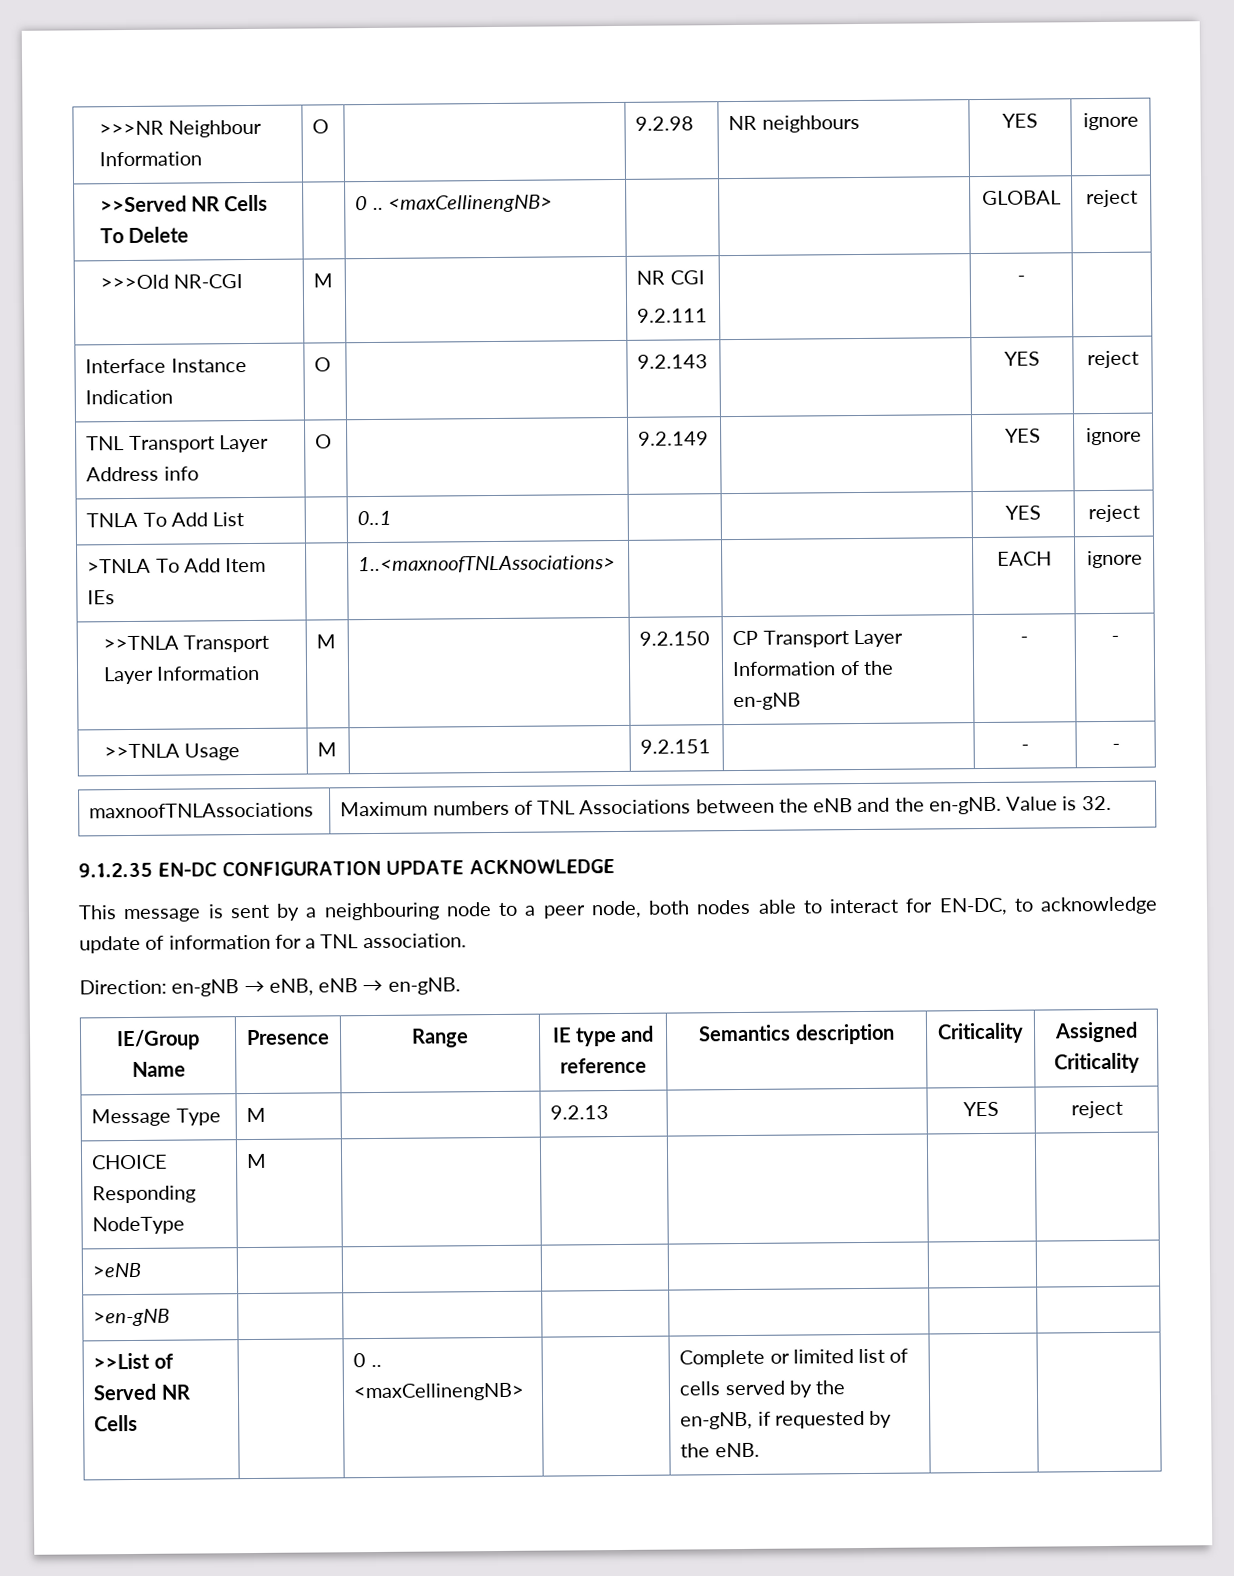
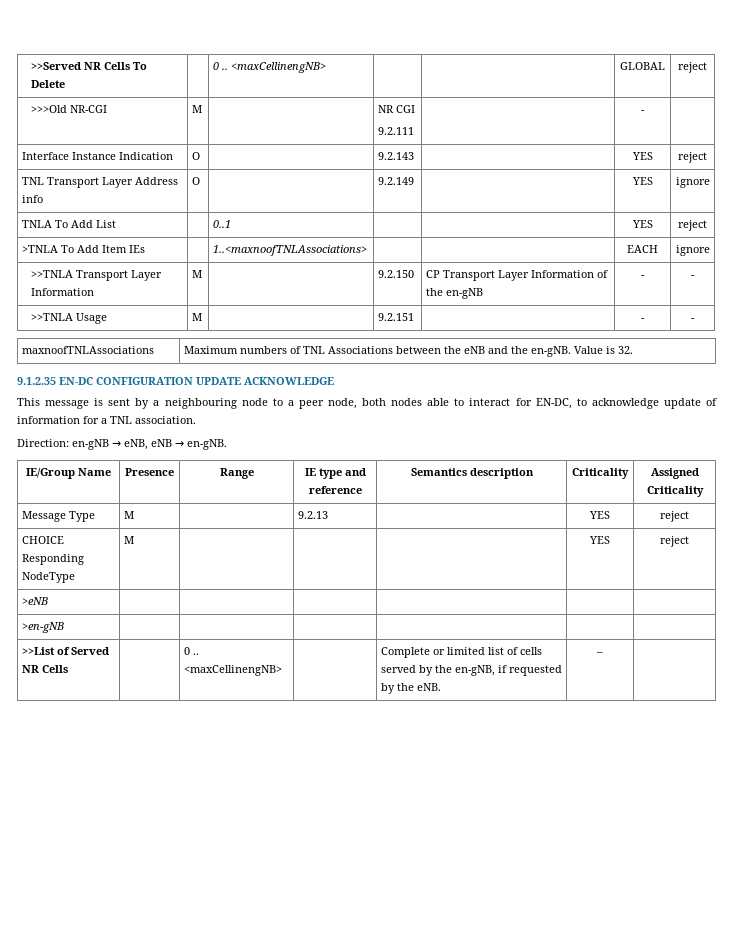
[98,119,263,138] [98,151,202,167] [312,119,330,134] [635,116,695,131] [728,114,860,133] [1002,113,1038,128] [1082,112,1139,131] >>>NR Neighbour Information | O | | 9.2.98 | NR neighbours | YES | ignore // -> (30, 66) none
(268, 1161) | -> [589,536,610,544] [660,536,689,547] YES | reject
(760, 1450) none -> [596,652,603,655] –

